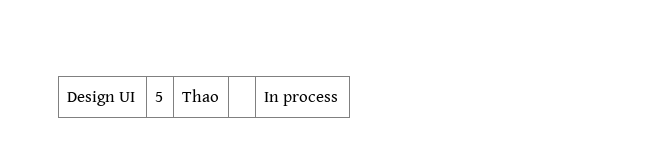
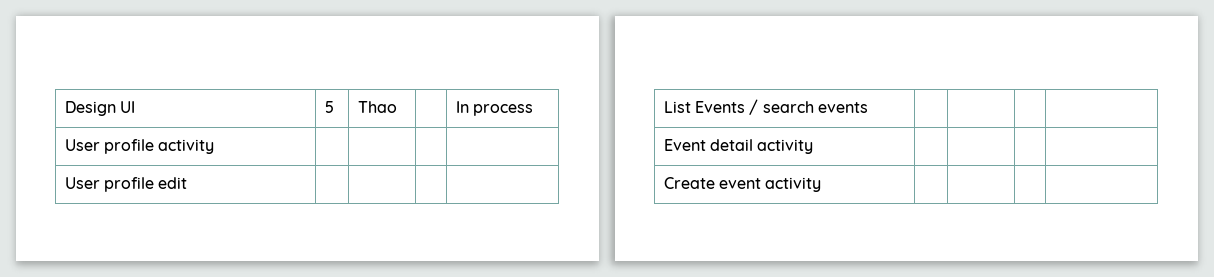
(339, 100) none -> [64,139,215,154] [64,177,188,192] [663,99,868,115] [663,139,814,154] [663,177,822,192] // User profile activity | | | | // User profile edit | | | | // List Events / search events | | | | // Event detail activity | | | | // Create event activity | | | |

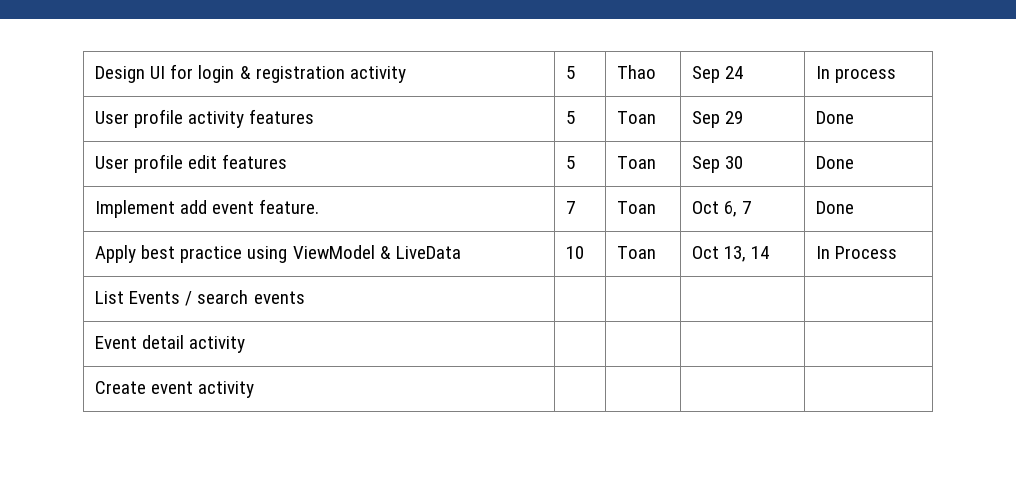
(135, 107) none -> [170,64,406,83] for login & registration activity
(397, 107) none -> [692,66,744,83] Sep 24
[64,177,188,192] | | | | // User profile edit | | | | -> [249,109,315,124] [566,111,576,124] [617,111,657,124] [692,111,744,128] [816,111,855,124] [95,154,288,173] [566,156,576,169] [617,156,657,169] [692,156,744,173] [816,156,855,169] [95,199,320,218] [566,201,576,214] [617,201,657,214] [692,201,752,217] [816,201,855,214] [95,245,461,263] [566,246,585,259] [617,246,657,259] [692,246,770,262] [816,246,898,259] features | 5 | Toan | Sep 29 | Done // User profile edit features | 5 | Toan | Sep 30 | Done // Implement add event feature. | 7 | Toan | Oct 6, 7 | Done // Apply best practice using ViewModel & LiveData | 10 | Toan | Oct 13, 14 | In Process

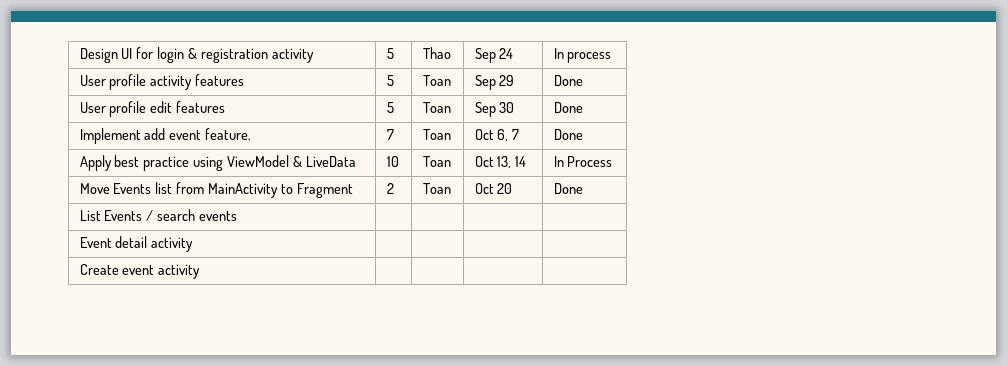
(898, 252) none -> [79,182,354,198] [386,183,394,194] [422,183,451,194] [474,183,513,194] [553,183,583,194] // Move Events list from MainActivity to Fragment | 2 | Toan | Oct 20 | Done

